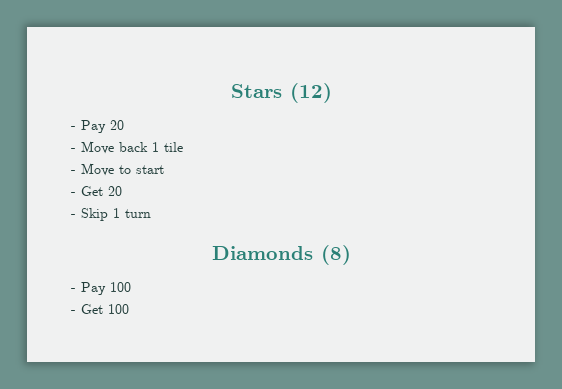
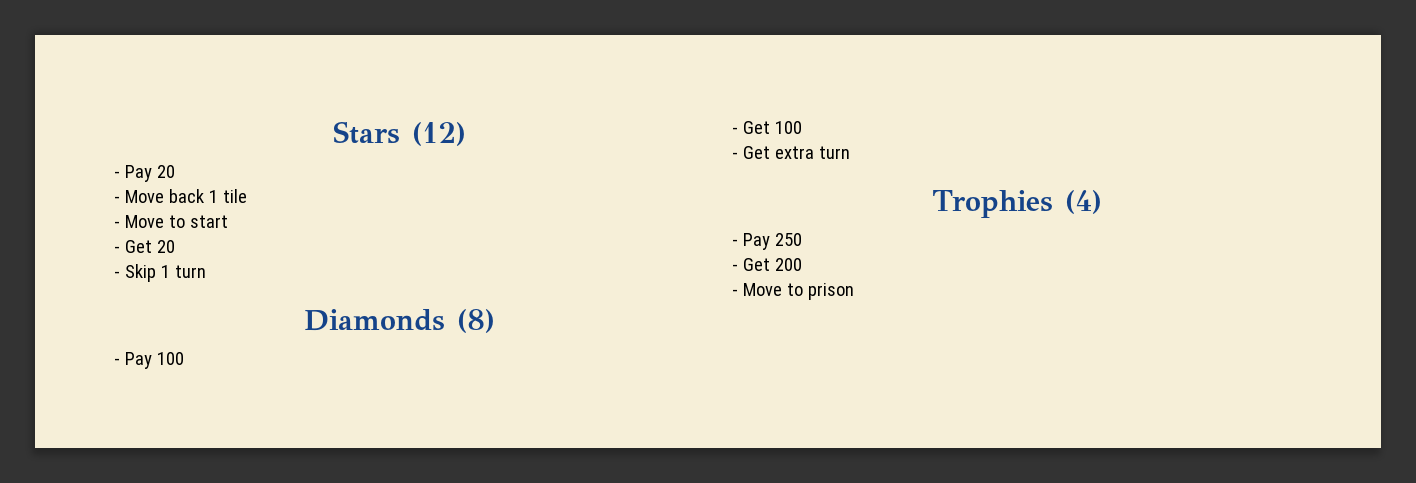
(129, 309) none -> [732,146,850,159] [931,190,1103,218] [732,233,802,250] [732,258,802,271] [732,283,854,300] // - Get extra turn // Trophies (4) // - Pay 250 // - Get 200 // - Move to prison

